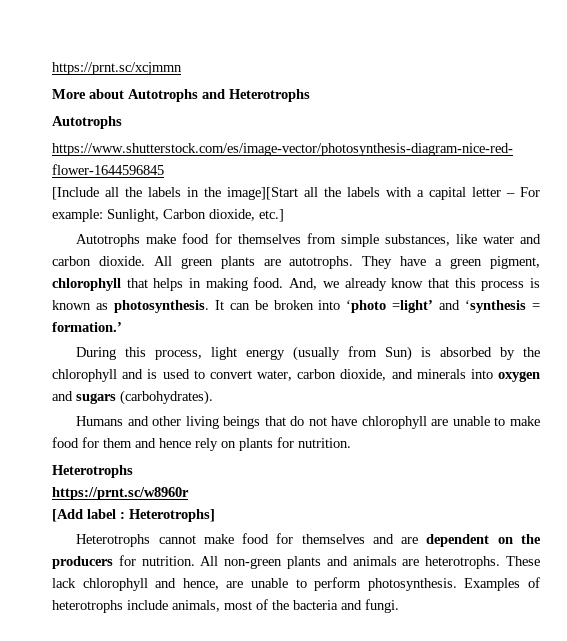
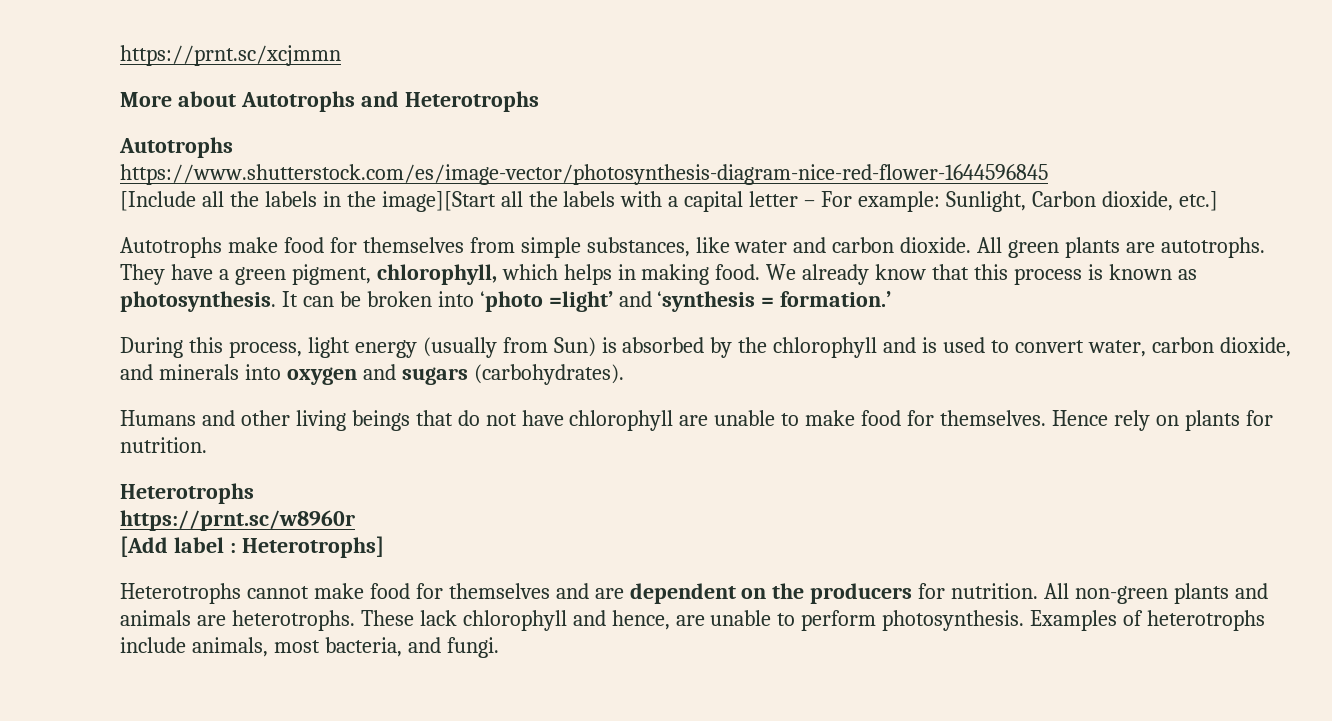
[52,278,148,291] chlorophyll that -> [376,264,558,285] chlorophyll, which
[289,278,339,290] And, we -> [766,264,797,280] We
[103,438,191,448] them and hence -> [940,410,1108,426] themselves. Hence
[256,599,338,610] of the bacteria -> [324,637,402,657] bacteria,

